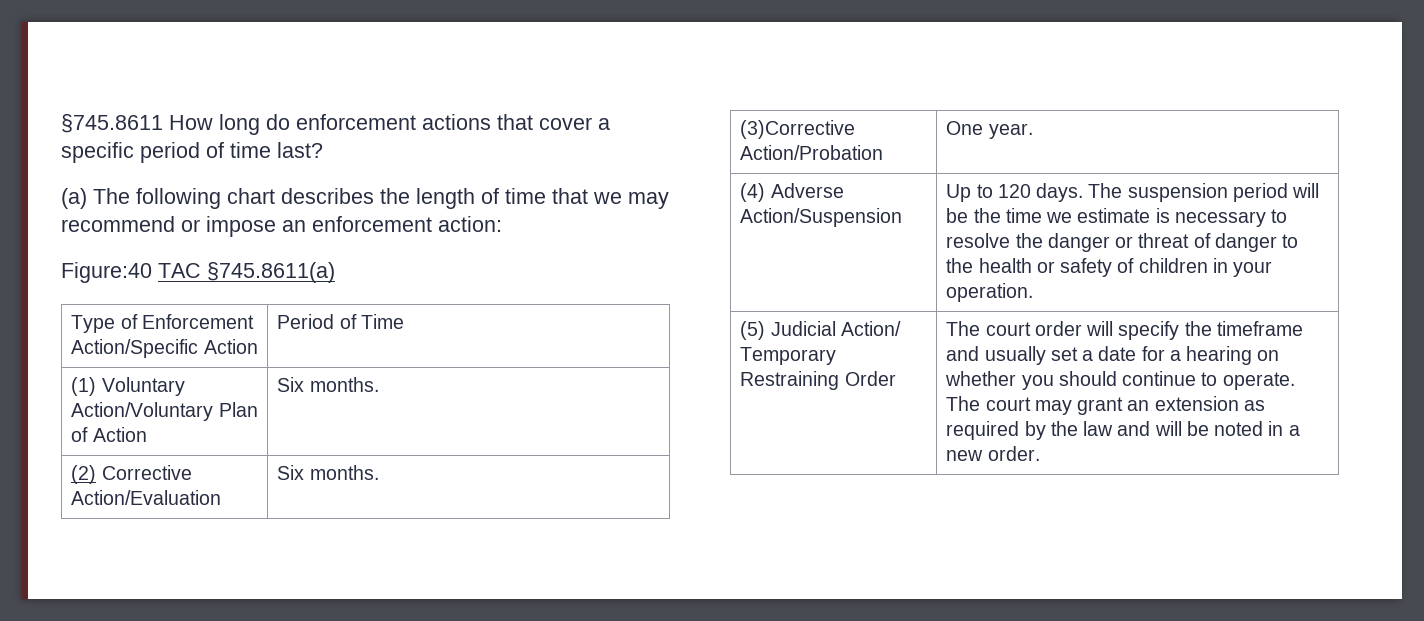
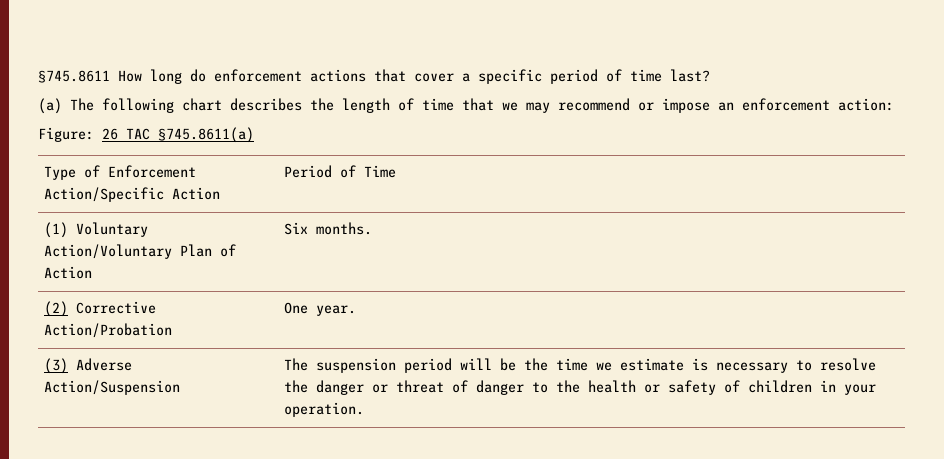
[61,262,152,283] Figure:40 -> [38,127,118,142] Figure: 26
[71,490,222,505] [277,465,379,480] [740,120,856,139] Action/Evaluation | Six months. // (3)Corrective -> (157, 307) none
[740,183,766,202] (4) -> [44,358,69,374] (3)
[946,183,1084,202] Up to 120 days. -> (181, 387) none
[740,321,901,340] [740,347,837,365] [740,371,896,390] [946,321,1303,340] [946,346,1280,365] [945,371,1295,390] [946,396,1265,415] [946,421,1300,440] [946,446,1040,461] // (5) Judicial Action/ Temporary Restraining Order | The court order will specify the timeframe and usually set a date for a hearing on whether you should continue to operate. The court may grant an extension as required by the law and will be noted in a new order. -> (365, 409) none

